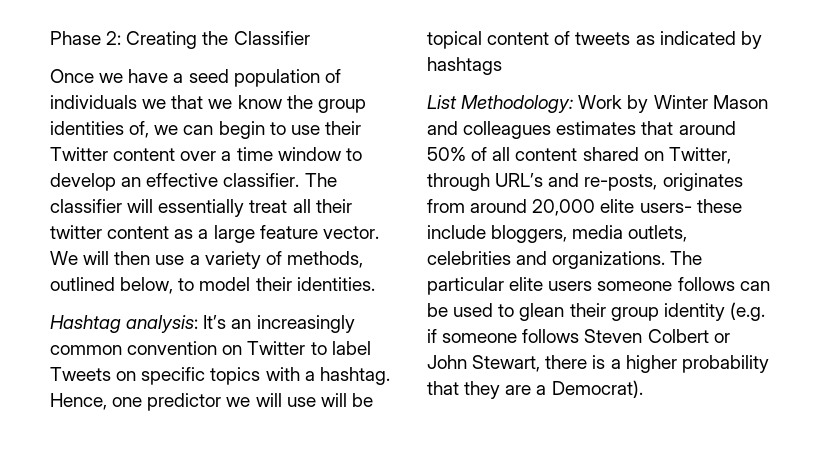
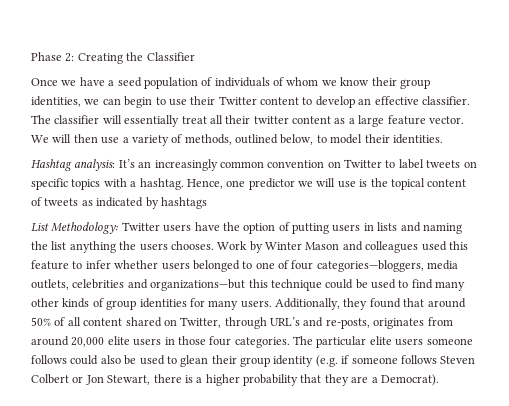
[142,95,366,113] [50,121,150,138] we that we know the group identities of, -> [273,77,430,89] [31,96,81,107] of whom we know their group identities,
[180,147,341,161] over a time window -> (299, 101) none
[50,367,111,381] Tweets -> [426,160,461,168] tweets
[320,393,373,407] will be -> [359,178,388,187] is the
(574, 104) none -> [121,222,462,234] [31,241,214,253] Twitter users have the option of putting users in lists and naming the list anything the users chooses.
[556,121,637,135] estimates -> [421,241,468,251] [31,260,459,272] [31,279,466,291] [31,298,401,310] used this feature to infer whether users belonged to one of four categories—bloggers, media outlets, celebrities and organizations—but this technique could be used to find many other kinds of group identities for many users. Additionally, they found
[639,199,742,213] [427,225,688,243] [427,251,666,269] users- these include bloggers, media outlets, celebrities and organizations. -> [133,336,290,348] users in those four categories.
[739,281,770,291] can -> [70,355,121,365] could also
[427,355,467,369] John -> [85,375,104,385] Jon

